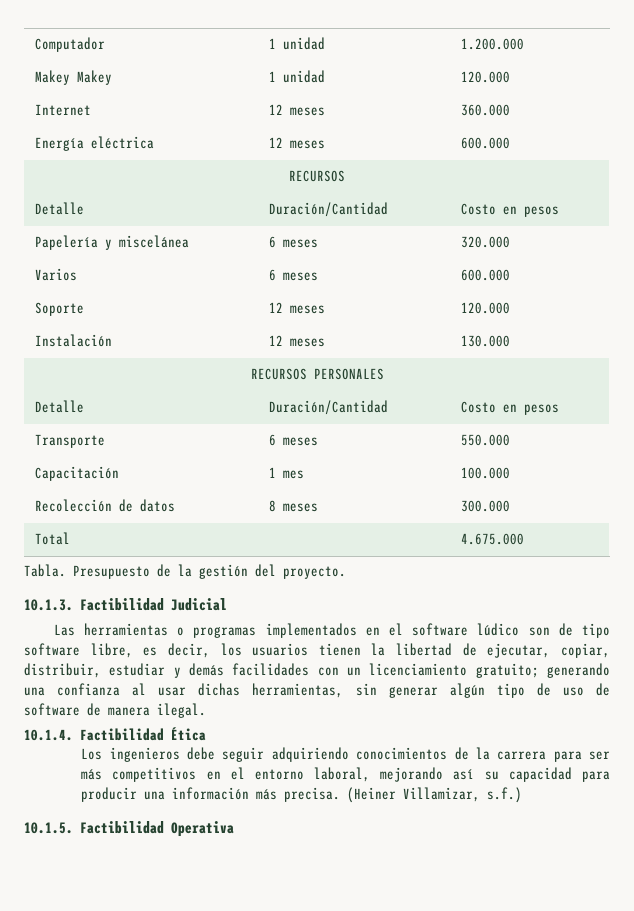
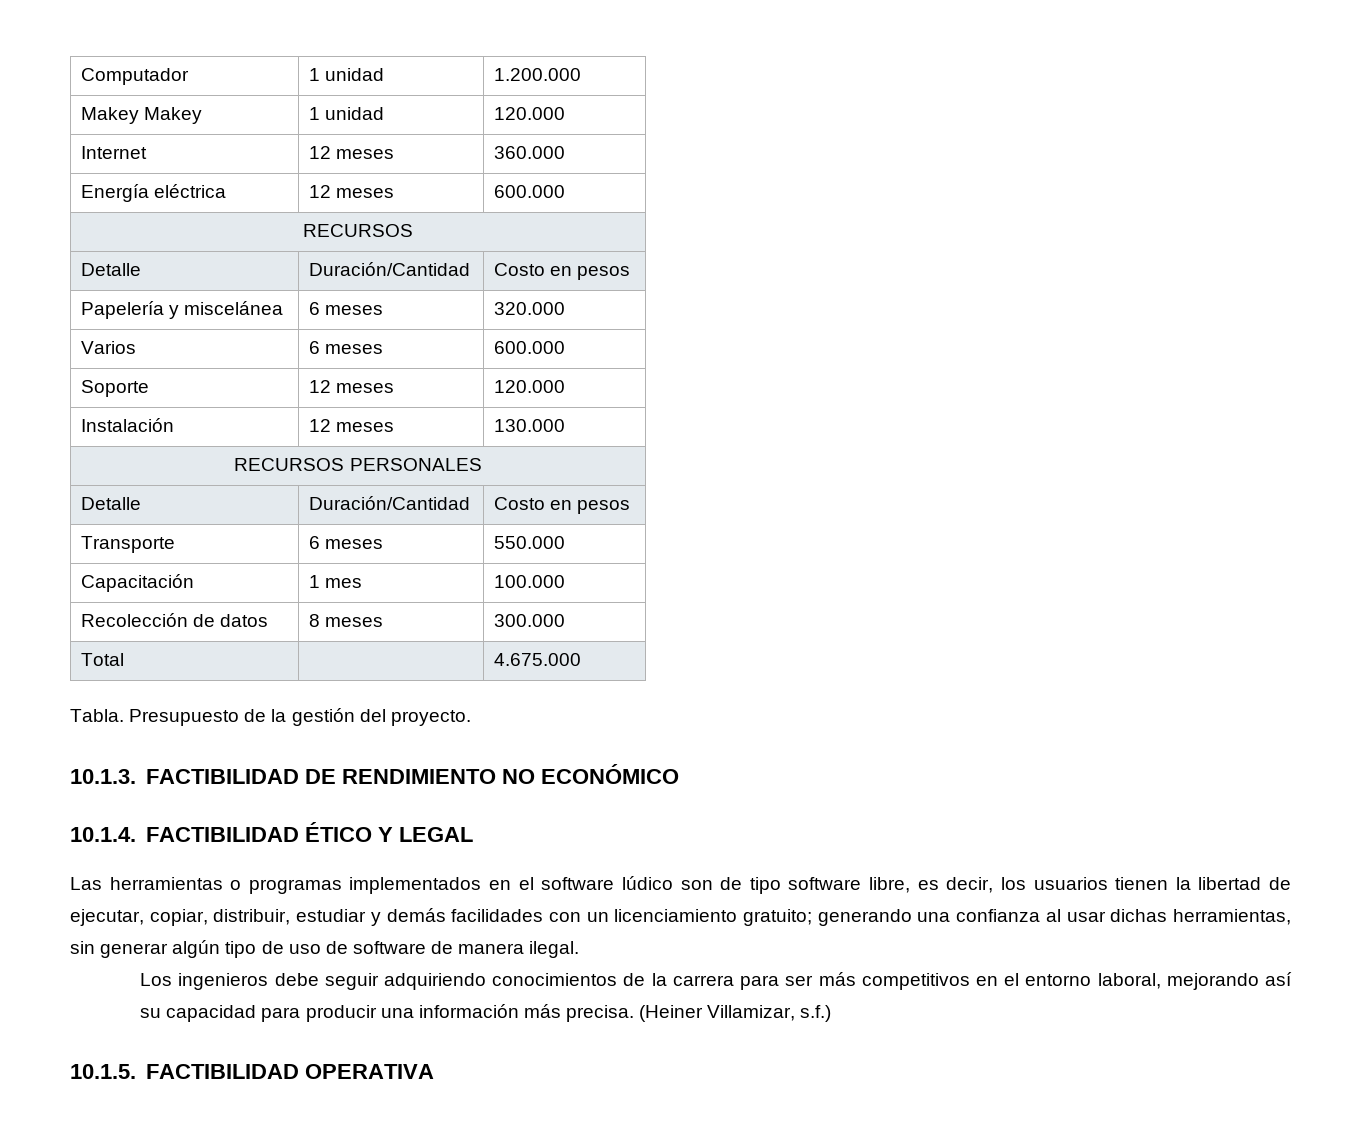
[80,598,228,611] Factibilidad Judicial -> [145,764,679,784] [70,822,473,842] FACTIBILIDAD DE RENDIMIENTO NO ECONÓMICO // 10.1.4. FACTIBILIDAD ÉTICO Y LEGAL
[24,727,207,741] // 10.1.4. Factibilidad Ética -> (580, 949) none
[80,821,235,837] Factibilidad Operativa -> [145,1064,434,1079] FACTIBILIDAD OPERATIVA

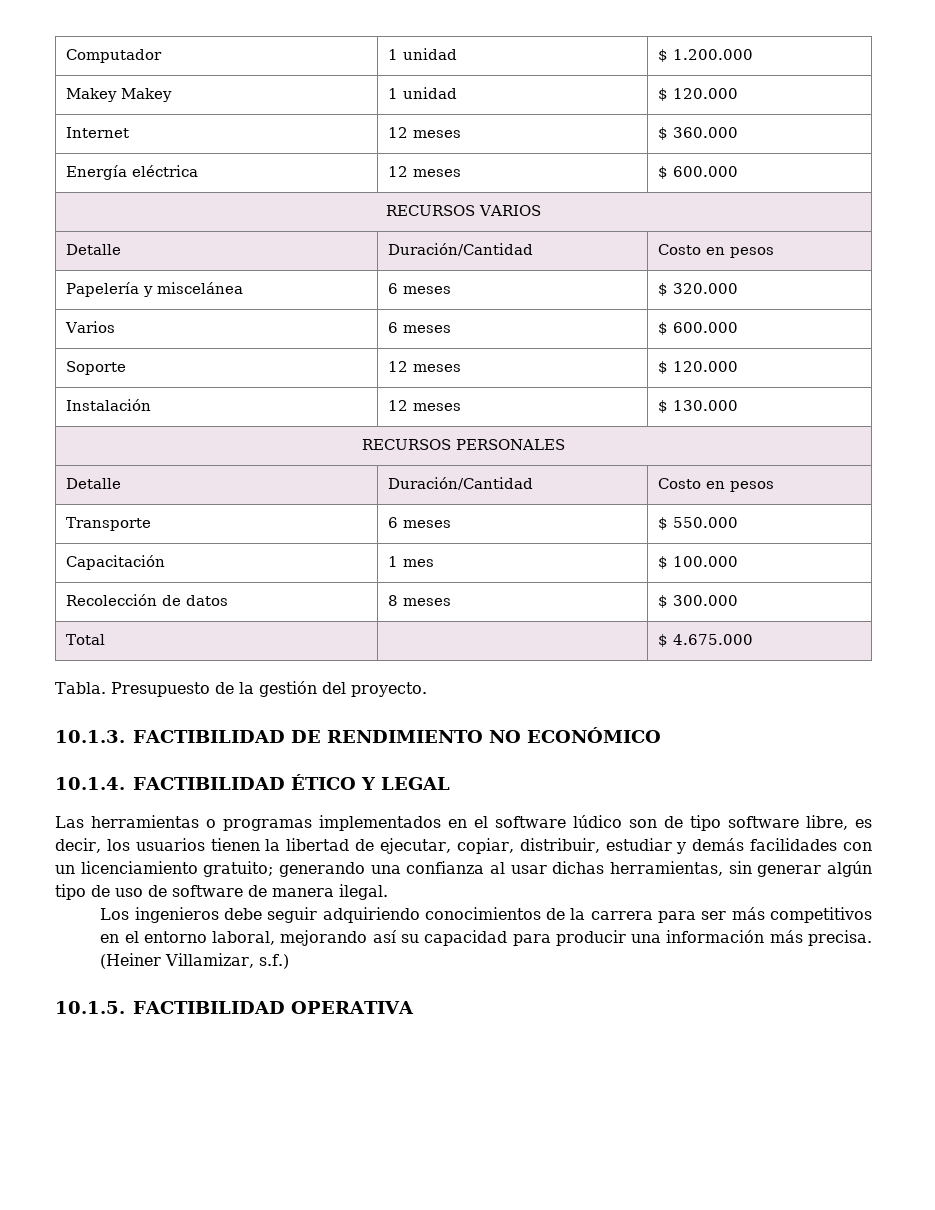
(385, 74) none -> [657,49,668,62] $
(385, 113) none -> [657,88,668,101] $
(395, 154) none -> [657,127,668,140] $
(395, 193) none -> [657,166,668,179] $
(413, 230) none -> [479,205,542,216] VARIOS
(384, 310) none -> [657,283,668,296] $
(384, 349) none -> [657,322,668,335] $
(395, 388) none -> [657,361,668,374] $
(395, 427) none -> [657,400,668,413] $
(384, 544) none -> [657,517,668,530] $
(363, 583) none -> [657,556,668,569] $
(384, 622) none -> [657,595,668,608] $
(125, 659) none -> [657,634,668,647] $

